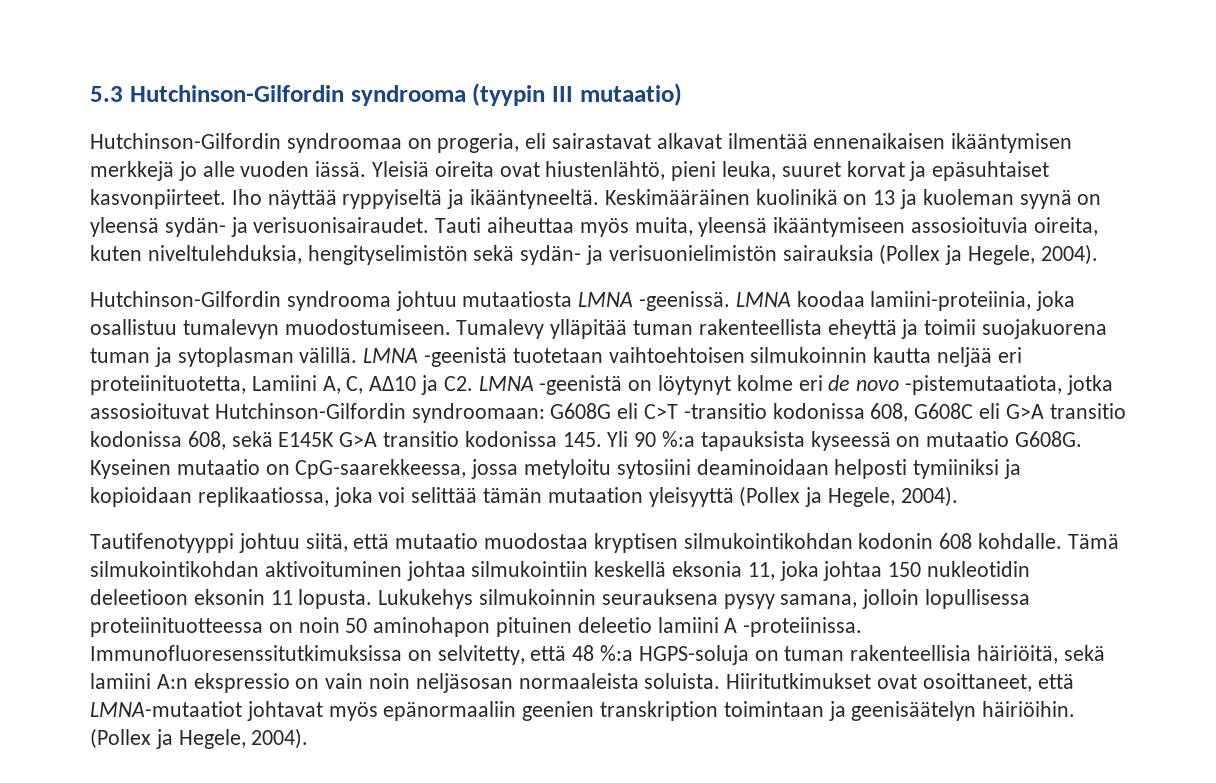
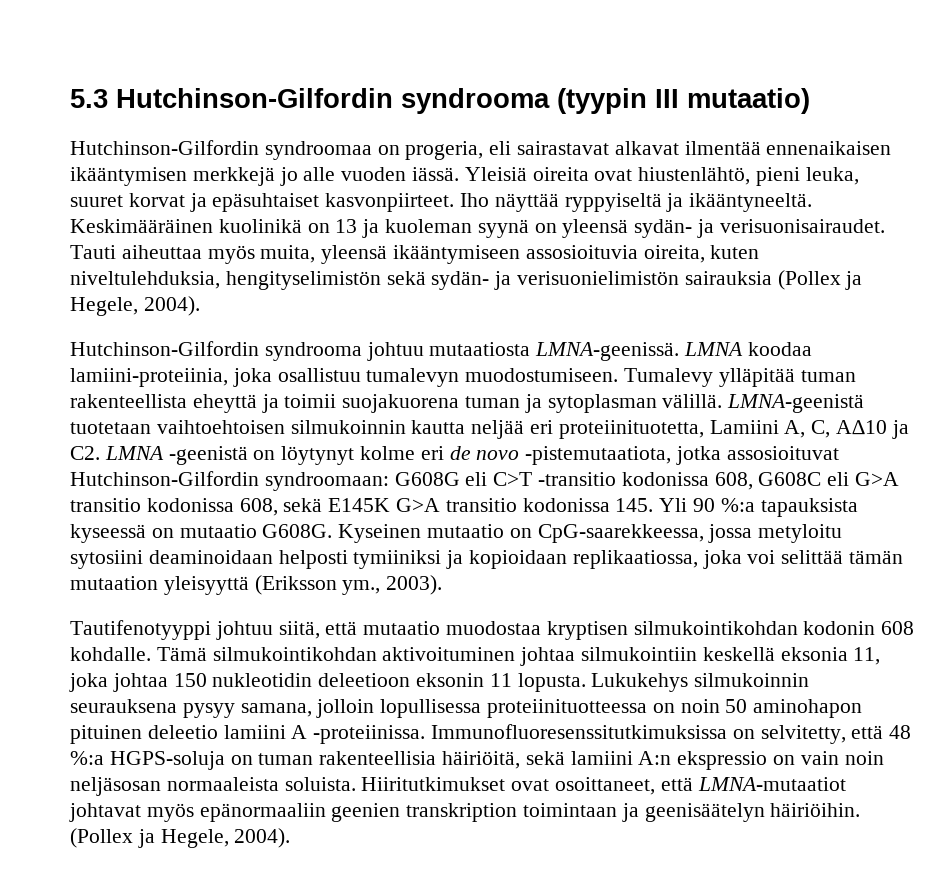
[578,291,731,311] LMNA -geenissä. -> [535,342,680,361] LMNA-geenissä.
[363,347,508,367] LMNA -geenistä -> [727,394,865,413] LMNA-geenistä
[739,486,958,507] (Pollex ja Hegele, 2004). -> [254,575,443,595] (Eriksson ym., 2003).

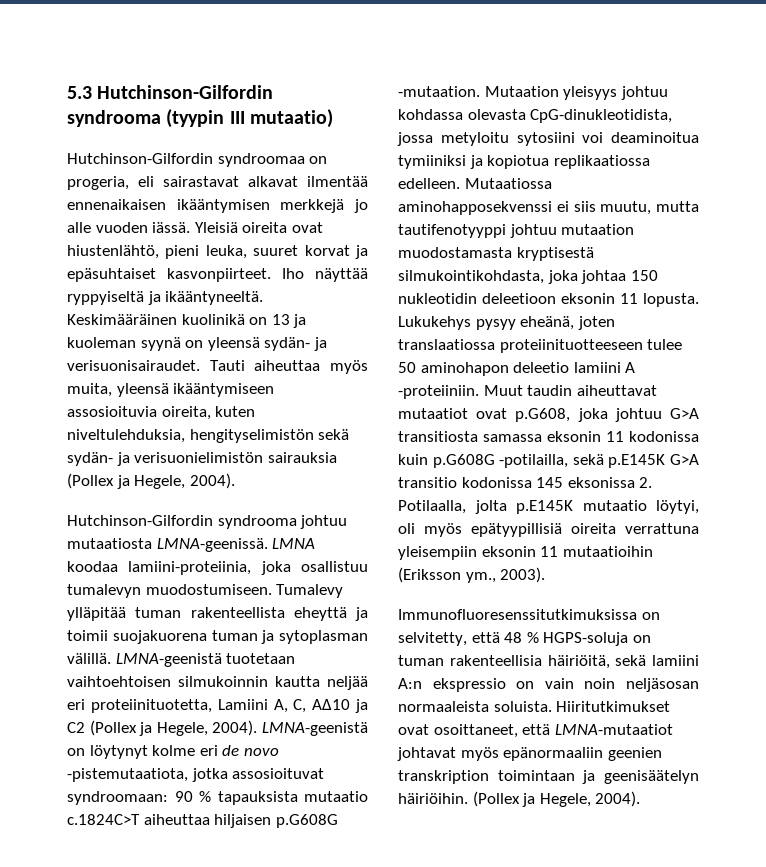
[70,446,248,465] C2. LMNA -geenistä -> [67,720,368,736] C2 (Pollex ja Hegele, 2004). LMNA-geenistä
[70,471,900,491] [70,498,858,517] [70,524,843,543] [70,550,904,569] [70,575,443,595] [70,620,915,640] [70,647,881,666] Hutchinson-Gilfordin syndroomaan: G608G eli C>T -transitio kodonissa 608, G608C eli G>A transitio kodonissa 608, sekä E145K G>A transitio kodonissa 145. Yli 90 %:a tapauksista kyseessä on mutaatio G608G. Kyseinen mutaatio on CpG-saarekkeessa, jossa metyloitu sytosiini deaminoidaan helposti tymiiniksi ja kopioidaan replikaatiossa, joka voi selittää tämän mutaation yleisyyttä (Eriksson ym., 2003). // Tautifenotyyppi johtuu siitä, että mutaatio muodostaa kryptisen silmukointikohdan kodonin 608 kohdalle. Tämä silmukointikohdan aktivoituminen johtaa silmukointiin keskellä eksonia 11, -> [67,791,368,805] [67,814,338,828] [398,86,668,100] [398,109,673,123] [397,132,699,146] [398,155,650,169] [398,178,552,189] [398,201,699,215] [398,224,635,238] [398,247,594,261] [398,270,544,284] syndroomaan: 90 % tapauksista mutaatio c.1824C>T aiheuttaa hiljaisen p.G608G -mutaation. Mutaation yleisyys johtuu kohdassa olevasta CpG-dinukleotidista, jossa metyloitu sytosiini voi deaminoitua tymiiniksi ja kopiotua replikaatiossa edelleen. Mutaatiossa aminohapposekvenssi ei siis muutu, mutta tautifenotyyppi johtuu mutaation muodostamasta kryptisestä silmukointikohdasta,
[694,673,810,687] [70,699,720,718] silmukoinnin seurauksena pysyy samana, jolloin lopullisessa proteiinituotteessa on noin -> [475,316,615,330] [398,339,683,353] pysyy eheänä, joten translaatiossa proteiinituotteeseen tulee
[70,725,142,744] pituinen -> (509, 369) none
[313,725,426,744] -proteiinissa. -> [398,385,657,399] [398,408,699,422] [398,431,699,442] [398,454,699,468] [398,477,653,488] [398,500,699,514] [398,523,699,537] [398,546,653,560] [398,567,546,583] -proteiiniin. Muut taudin aiheuttavat mutaatiot ovat p.G608, joka johtuu G>A transitiosta samassa eksonin 11 kodonissa kuin p.G608G -potilailla, sekä p.E145K G>A transitio kodonissa 145 eksonissa 2. Potilaalla, jolta p.E145K mutaatio löytyi, oli myös epätyypillisiä oireita verrattuna yleisempiin eksonin 11 mutaatioihin (Eriksson ym., 2003). //
[70,751,104,765] %:a -> [526,632,539,643] %

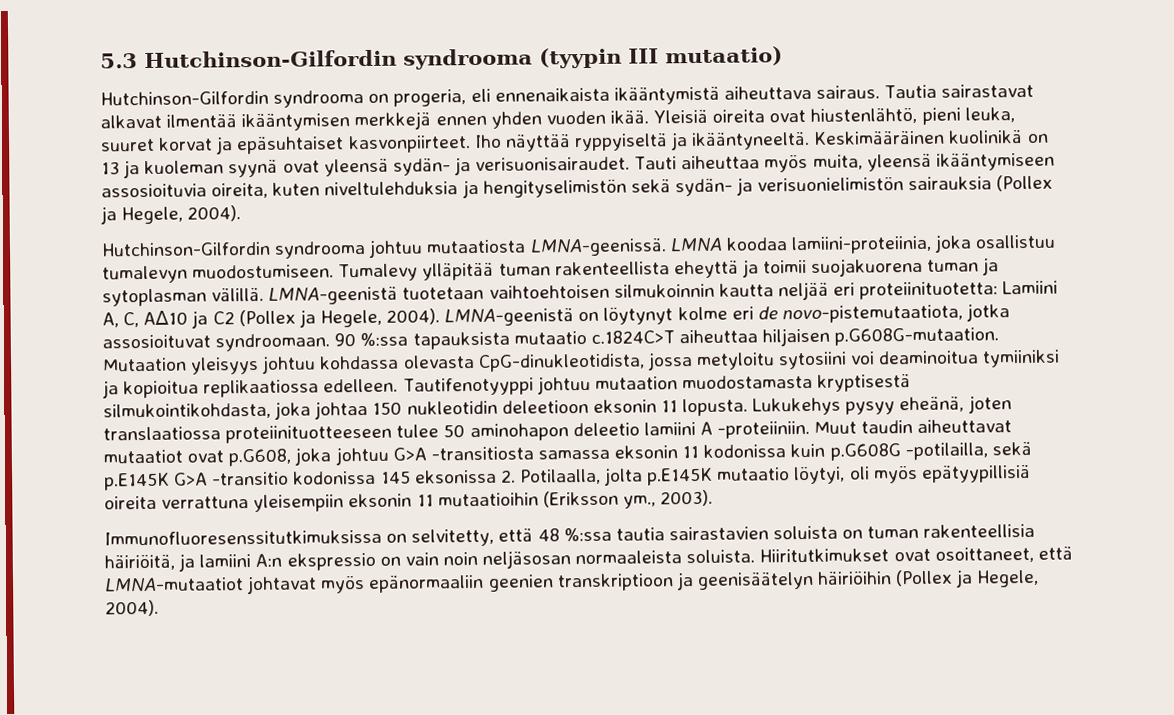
[217,153,305,167] syndroomaa -> [273,90,365,108] syndrooma
(154, 181) none -> [494,84,938,105] ennenaikaista ikääntymistä aiheuttava sairaus. Tautia
[67,199,166,210] ennenaikaisen -> (238, 121) none
[354,199,369,213] [67,222,191,233] jo alle vuoden iässä. -> [435,110,649,129] ennen yhden vuoden ikää.
[185,340,204,348] on -> [282,160,320,173] ovat
[67,429,185,443] niveltulehduksia, -> [324,179,479,199] niveltulehduksia ja
[90,699,212,713] proteiinituotetta, -> [859,281,999,300] proteiinituotetta:
[243,748,279,756] [67,768,325,782] [67,791,211,805] novo -pistemutaatiota, jotka assosioituvat syndroomaan: 90 % -> [781,303,1011,324] [102,332,409,352] novo-pistemutaatiota, jotka assosioituvat syndroomaan. 90 %:ssa
[275,814,338,828] [398,86,480,97] p.G608G -mutaation. -> [834,327,1000,346] p.G608G-mutaation.
[487,155,550,169] kopiotua -> [123,380,200,399] kopioitua
[464,178,552,189] [398,201,699,215] [398,224,506,238] Mutaatiossa aminohapposekvenssi ei siis muutu, mutta tautifenotyyppi -> [402,377,534,396] Tautifenotyyppi
[398,431,478,442] transitiosta -> [430,446,534,461] -transitiosta
[398,477,457,488] transitio -> [212,471,290,486] -transitio
[526,632,629,646] % HGPS-soluja -> [563,525,839,542] %:ssa tautia sairastavien soluista
[615,655,647,666] sekä -> [178,553,196,572] ja
[398,770,575,784] transkription toimintaan -> [556,573,674,592] transkriptioon
[398,793,468,804] häiriöihin. -> [817,570,893,585] häiriöihin

